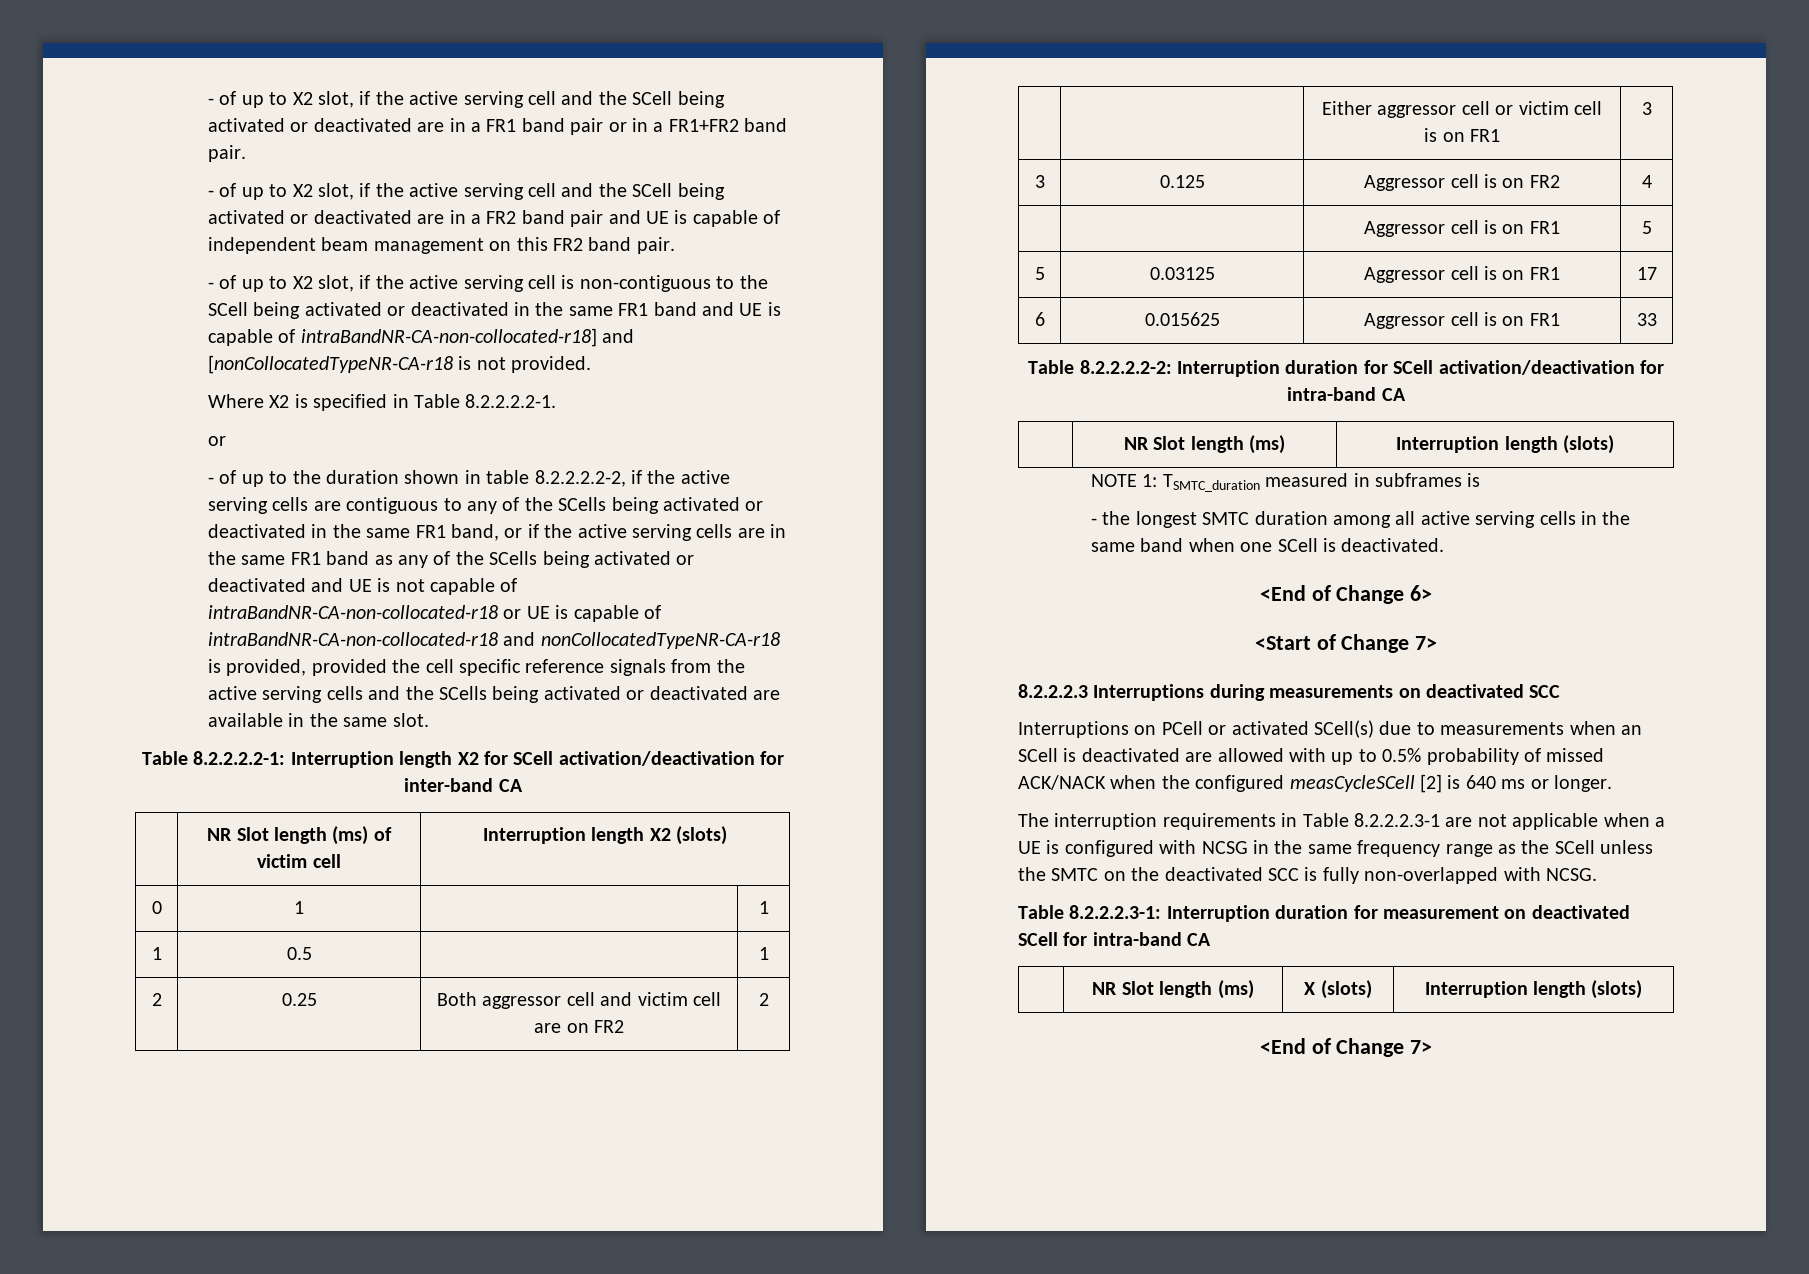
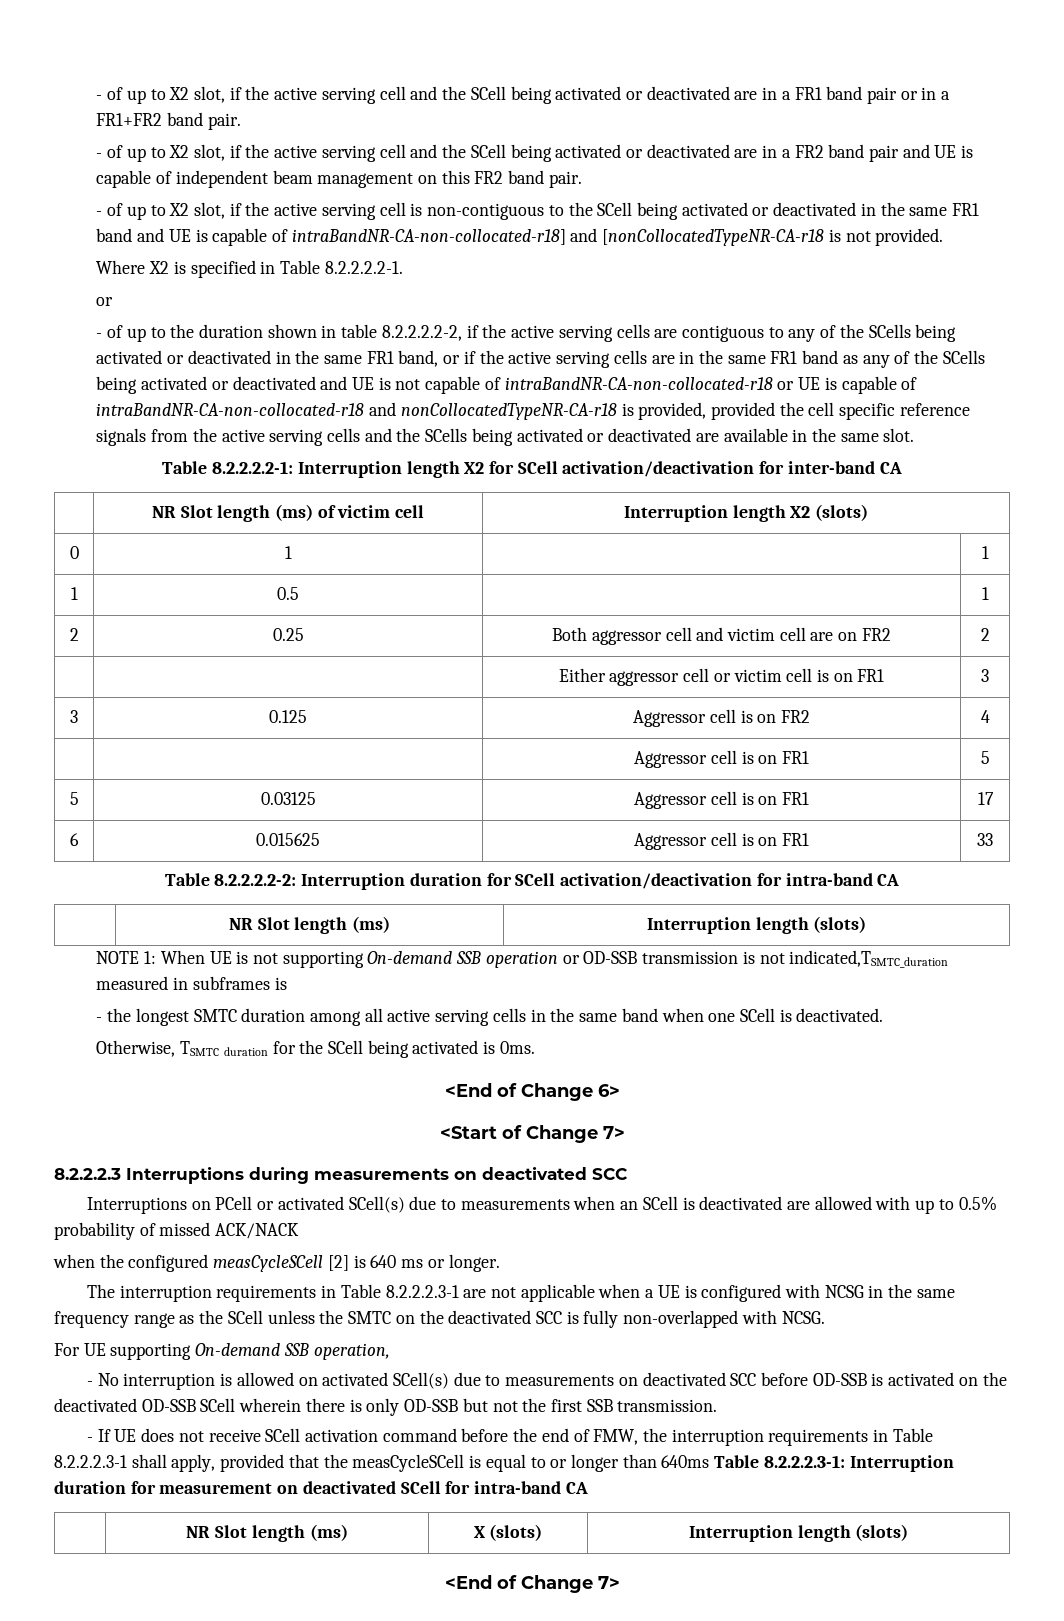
[1162,474,1260,492] TSMTC_duration -> [160,950,949,968] When UE is not supporting On-demand SSB operation or OD-SSB transmission is not indicated,TSMTC_duration
(1445, 545) none -> [96,1040,535,1058] // Otherwise, TSMTC duration for the SCell being activated is 0ms.
(1106, 782) none -> (300, 1231) //
(1597, 874) none -> [54,1343,390,1360] [86,1372,1007,1390] [54,1398,718,1416] [86,1428,933,1446] [54,1454,710,1472] For UE supporting On-demand SSB operation, // - No interruption is allowed on activated SCell(s) due to measurements on deactivated SCC before OD-SSB is activated on the deactivated OD-SSB SCell wherein there is only OD-SSB but not the first SSB transmission. // - If UE does not receive SCell activation command before the end of FMW, the interruption requirements in Table 8.2.2.2.3-1 shall apply, provided that the measCycleSCell is equal to or longer than 640ms

